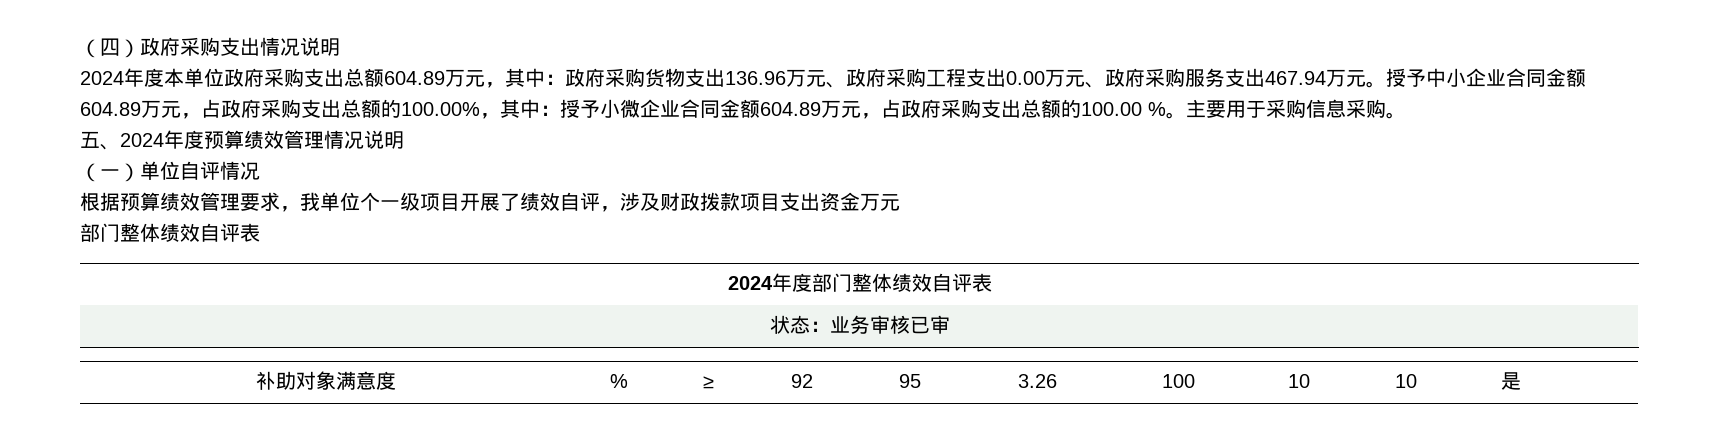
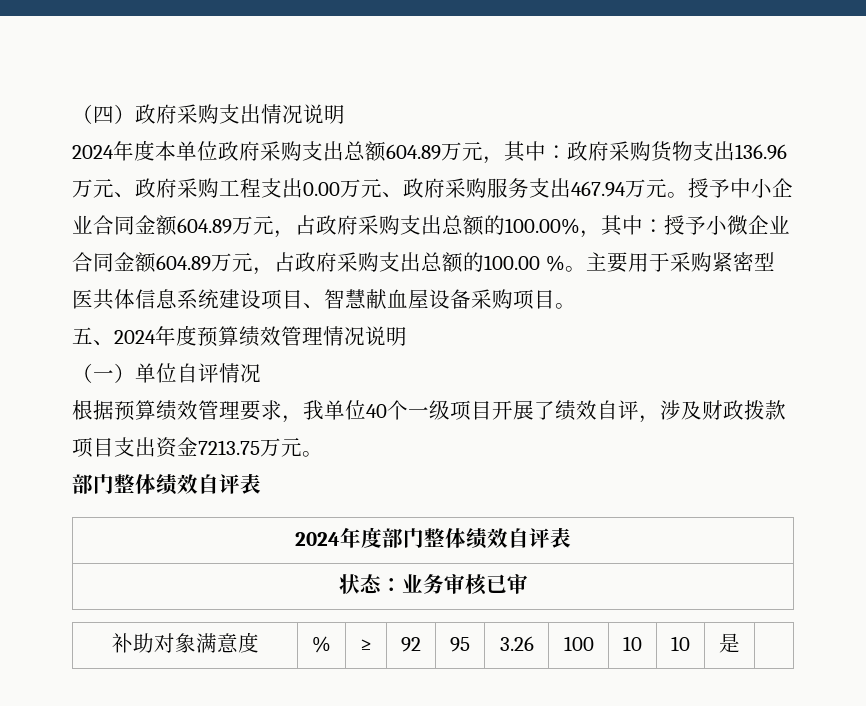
[1306,99,1386,118] 信息采购 -> [711,252,775,272] [72,289,555,310] 紧密型医共体信息系统建设项目、智慧献血屋设备采购项目
(360, 201) none -> [366,404,387,418] 40
[860,193,900,211] 万元 -> [198,438,323,457] 7213.75万元。

